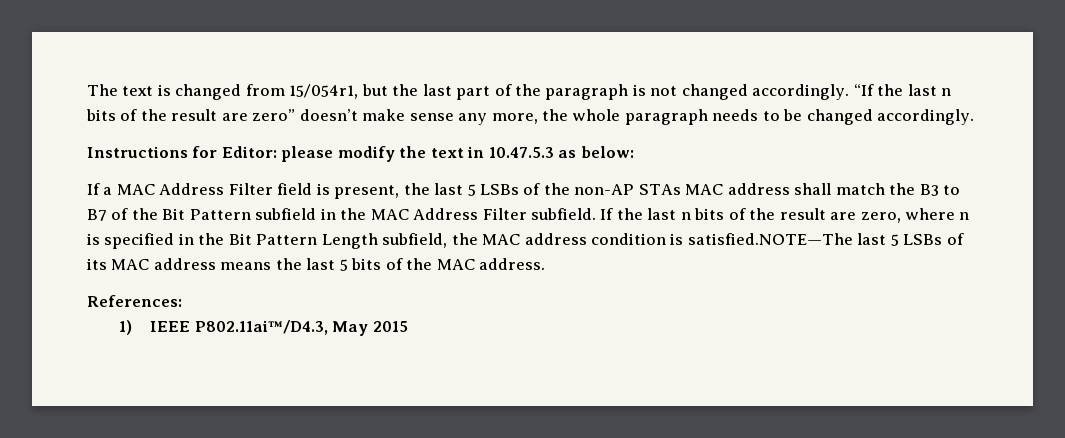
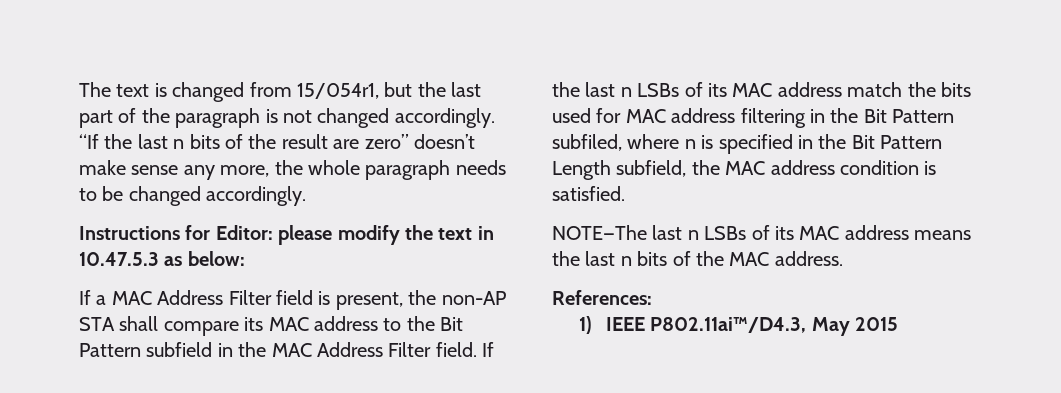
[434,183,960,196] [87,208,129,221] last 5 LSBs of the non-AP STAs MAC address shall match the B3 to B7 of -> [441,291,506,305] [79,316,402,336] non-AP STA shall compare its MAC address to
[531,208,597,220] subfield. -> [435,342,477,357] field.
[694,208,901,223] bits of the result are zero, -> [637,82,971,97] [552,108,955,128] [552,134,622,151] LSBs of its MAC address match the bits used for MAC address filtering in the Bit Pattern subfiled,
[687,233,899,246] satisfied.NOTE—The last 5 -> [552,186,625,201] [552,225,699,240] satisfied. // NOTE—The last n
[339,259,348,271] 5 -> [620,256,632,266] n

